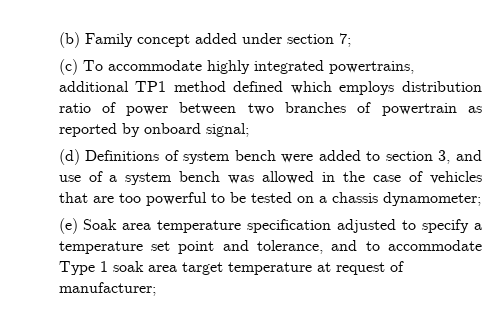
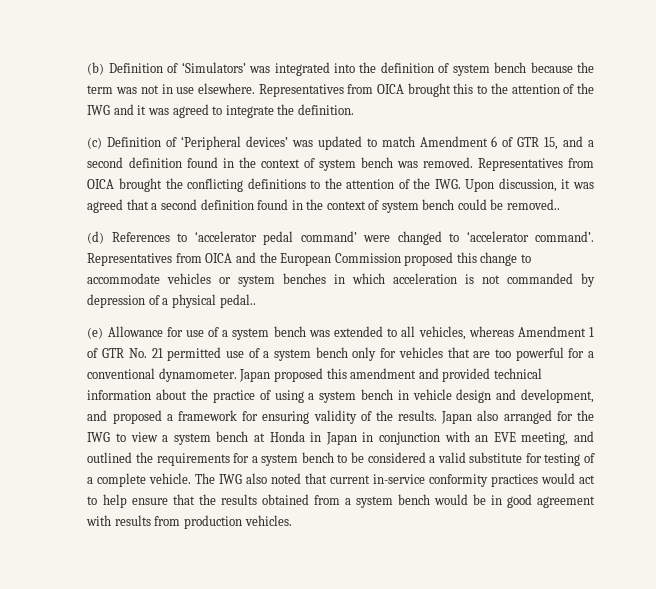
[84,33,351,47] [58,59,414,75] [58,81,482,95] [58,102,482,116] [58,123,249,137] [58,149,482,165] Family concept added under section 7; // (c) To accommodate highly integrated powertrains, additional TP1 method defined which employs distribution ratio of power between two branches of powertrain as reported by onboard signal; // (d) Definitions of system bench were added to section 3, and -> [108,62,594,76] [87,83,594,97] [87,104,354,118] [87,136,595,150] [87,157,594,171] [87,178,594,192] [87,199,560,213] [87,231,594,245] [87,252,531,266] [87,273,596,287] [87,294,256,308] [87,326,183,339] Definition of ‘Simulators’ was integrated into the definition of system bench because the term was not in use elsewhere. Representatives from OICA brought this to the attention of the IWG and it was agreed to integrate the definition. // (c) Definition of ‘Peripheral devices’ was updated to match Amendment 6 of GTR 15, and a second definition found in the context of system bench was removed. Representatives from OICA brought the conflicting definitions to the attention of the IWG. Upon discussion, it was agreed that a second definition found in the context of system bench could be removed.. // (d) References to ‘accelerator pedal command’ were changed to ‘accelerator command’. Representatives from OICA and the European Commission proposed this change to accommodate vehicles or system benches in which acceleration is not commanded by depression of a physical pedal.. // (e) Allowance for
[262,171,424,184] allowed in the case of -> [333,326,594,340] [87,347,397,361] extended to all vehicles, whereas Amendment 1 of GTR No. 21 permitted use of a system bench only for
[210,192,481,206] [58,218,482,234] [58,240,482,254] [58,261,404,275] [58,282,156,296] to be tested on a chassis dynamometer; // (e) Soak area temperature specification adjusted to specify a temperature set point and tolerance, and to accommodate Type 1 soak area target temperature at request of manufacturer; -> [568,348,594,358] [87,368,542,382] [87,389,595,403] [87,410,594,424] [87,431,594,445] [87,452,595,466] [87,473,595,487] [87,494,596,508] [86,515,292,529] for a conventional dynamometer. Japan proposed this amendment and provided technical information about the practice of using a system bench in vehicle design and development, and proposed a framework for ensuring validity of the results. Japan also arranged for the IWG to view a system bench at Honda in Japan in conjunction with an EVE meeting, and outlined the requirements for a system bench to be considered a valid substitute for testing of a complete vehicle. The IWG also noted that current in-service conformity practices would act to help ensure that the results obtained from a system bench would be in good agreement with results from production vehicles.

